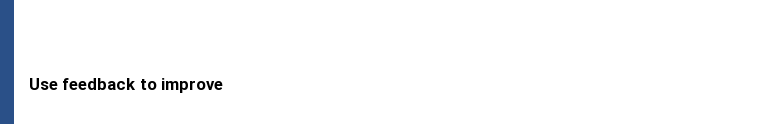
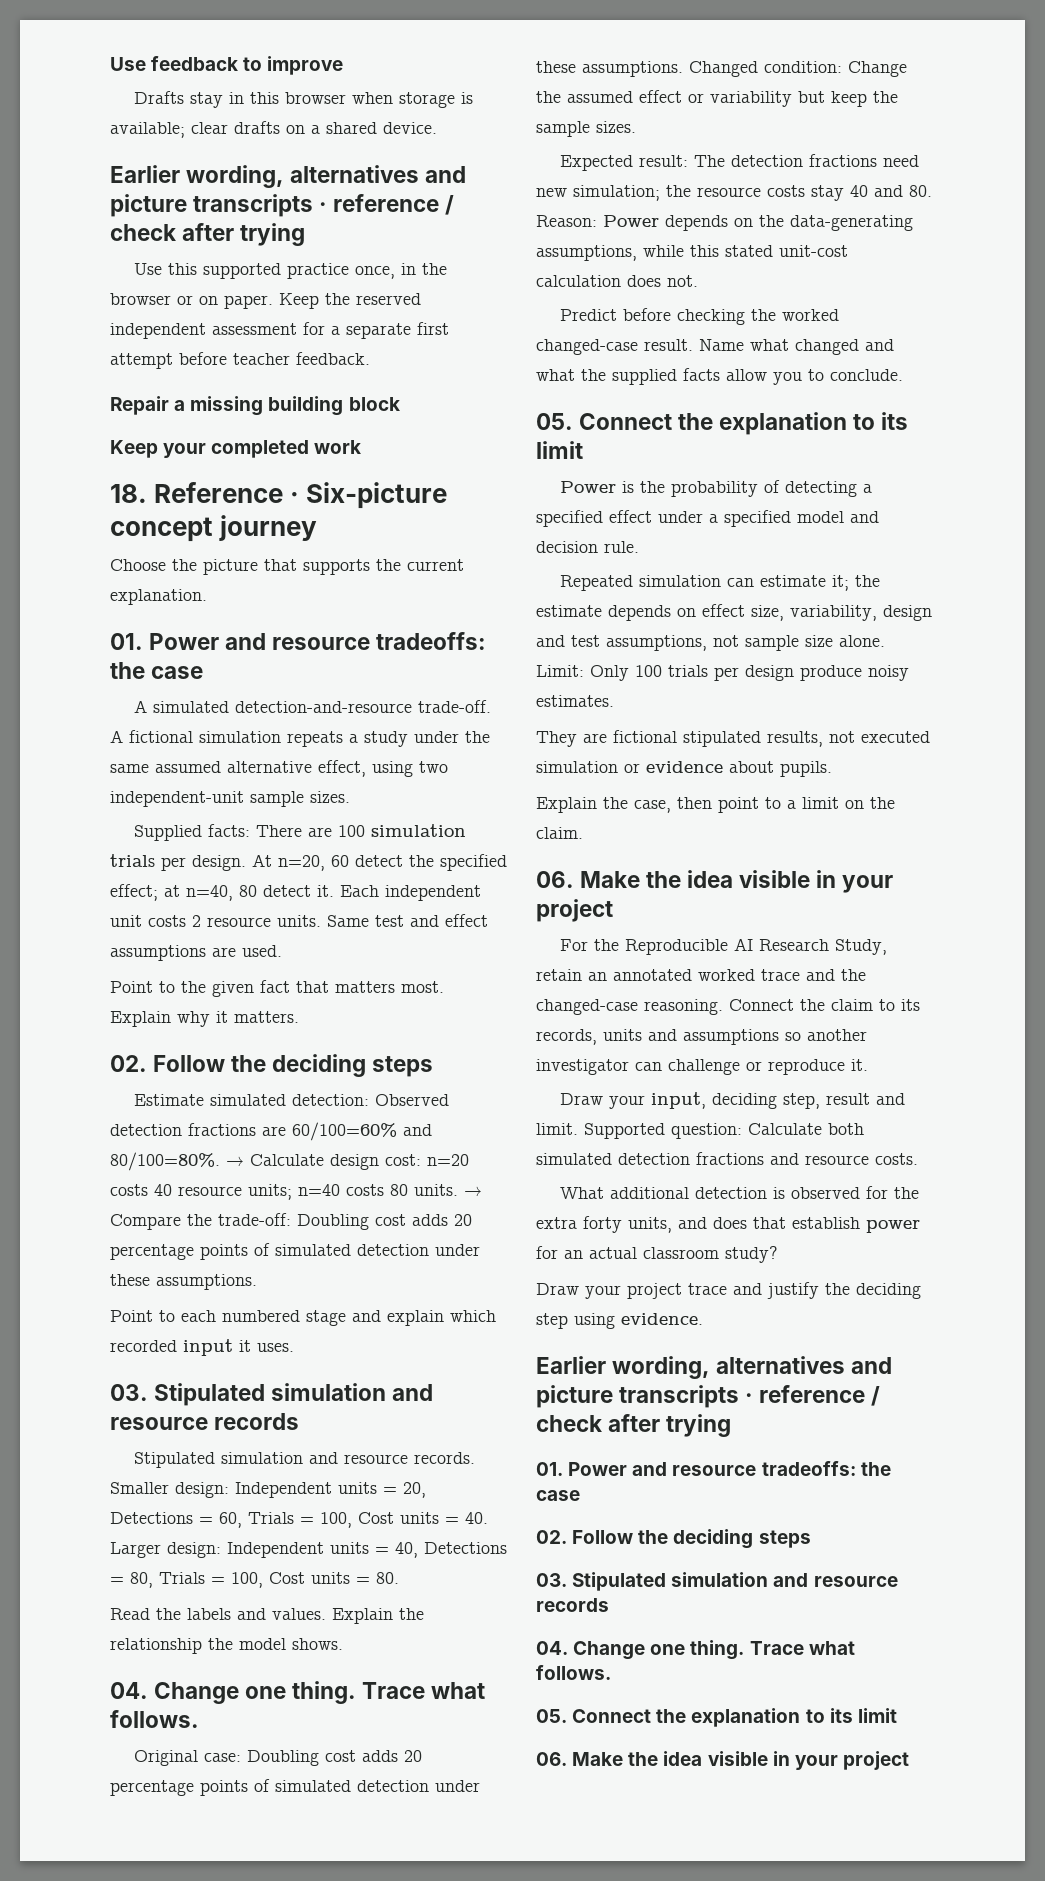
(224, 85) none -> [134,91,474,108] [110,121,437,138] [110,165,467,188] [110,194,455,217] [110,223,306,246] [134,263,448,279] [110,293,421,309] [110,322,449,339] [110,352,370,369] [110,396,400,416] [110,440,362,458] [110,482,448,509] [110,515,318,542] [110,559,464,575] [110,589,207,605] [110,632,487,650] [110,662,204,679] [134,700,492,713] [110,730,490,747] [110,760,448,777] [110,791,350,807] [134,824,467,841] [110,854,507,871] [110,884,481,901] [110,914,488,927] [110,945,282,961] [110,980,444,997] [110,1011,299,1027] [110,1054,434,1077] [134,1094,450,1106] [110,1122,432,1141] [110,1152,469,1171] [110,1184,482,1200] [110,1213,472,1230] [110,1243,480,1260] [110,1274,257,1290] [110,1310,496,1326] [110,1339,294,1356] [110,1383,434,1406] [110,1413,300,1430] [134,1452,476,1468] [110,1482,426,1498] [110,1512,488,1528] [110,1542,507,1558] [110,1572,399,1588] [110,1608,424,1624] [110,1638,343,1654] [110,1681,486,1704] [110,1710,199,1728] [134,1750,423,1766] [110,1779,480,1796] [536,61,907,77] [536,90,898,107] [536,121,636,137] [560,154,920,171] [536,185,932,201] [536,215,913,231] [536,245,848,261] [536,275,698,287] [560,308,840,325] [536,339,894,355] [536,368,903,385] [536,412,909,435] [536,441,583,459] [560,480,873,497] [536,510,879,527] [536,541,639,553] [560,575,881,591] [536,604,932,621] [536,635,885,651] [536,665,909,681] [536,695,614,707] [536,730,930,747] [536,761,832,777] [536,797,895,813] [536,827,583,839] [536,870,894,893] [536,899,613,922] [560,938,888,955] [536,969,866,981] [536,999,920,1015] [536,1029,867,1045] [536,1059,868,1075] [560,1092,906,1109] [536,1123,864,1139] [536,1152,918,1165] [560,1186,920,1199] [536,1216,920,1233] [536,1246,778,1263] [536,1282,921,1299] [536,1313,703,1329] [536,1356,893,1379] [536,1385,881,1408] [536,1414,732,1437] [536,1461,891,1476] [536,1490,580,1501] [536,1529,811,1549] [536,1572,898,1591] [536,1598,609,1612] [536,1640,855,1660] [536,1665,611,1680] [536,1708,897,1727] [536,1751,909,1770] // Drafts stay in this browser when storage is available; clear drafts on a shared device. // Earlier wording, alternatives and picture transcripts · reference / check after trying // Use this supported practice once, in the browser or on paper. Keep the reserved independent assessment for a separate first attempt before teacher feedback. // Repair a missing building block // Keep your completed work // 18. Reference · Six-picture concept journey // Choose the picture that supports the current explanation. // 01. Power and resource tradeoffs: the case // A simulated detection-and-resource trade-off. A fictional simulation repeats a study under the same assumed alternative effect, using two independent-unit sample sizes. // Supplied facts: There are 100 simulation trials per design. At n=20, 60 detect the specified effect; at n=40, 80 detect it. Each independent unit costs 2 resource units. Same test and effect assumptions are used. // Point to the given fact that matters most. Explain why it matters. // 02. Follow the deciding steps // Estimate simulated detection: Observed detection fractions are 60/100=60% and 80/100=80%. → Calculate design cost: n=20 costs 40 resource units; n=40 costs 80 units. → Compare the trade-off: Doubling cost adds 20 percentage points of simulated detection under these assumptions. // Point to each numbered stage and explain which recorded input it uses. // 03. Stipulated simulation and resource records // Stipulated simulation and resource records. Smaller design: Independent units = 20, Detections = 60, Trials = 100, Cost units = 40. Larger design: Independent units = 40, Detections = 80, Trials = 100, Cost units = 80. // Read the labels and values. Explain the relationship the model shows. // 04. Change one thing. Trace what follows. // Original case: Doubling cost adds 20 percentage points of simulated detection under these assumptions. Changed condition: Change the assumed effect or variability but keep the sample sizes. // Expected result: The detection fractions need new simulation; the resource costs stay 40 and 80. Reason: Power depends on the data-generating assumptions, while this stated unit-cost calculation does not. // Predict before checking the worked changed-case result. Name what changed and what the supplied facts allow you to conclude. // 05. Connect the explanation to its limit // Power is the probability of detecting a specified effect under a specified model and decision rule. // Repeated simulation can estimate it; the estimate depends on effect size, variability, design and test assumptions, not sample size alone. Limit: Only 100 trials per design produce noisy estimates. // They are fictional stipulated results, not executed simulation or evidence about pupils. // Explain the case, then point to a limit on the claim. // 06. Make the idea visible in your project // For the Reproducible AI Research Study, retain an annotated worked trace and the changed-case reasoning. Connect the claim to its records, units and assumptions so another investigator can challenge or reproduce it. // Draw your input, deciding step, result and limit. Supported question: Calculate both simulated detection fractions and resource costs. // What additional detection is observed for the extra forty units, and does that establish power for an actual classroom study? // Draw your project trace and justify the deciding step using evidence. // Earlier wording, alternatives and picture transcripts · reference / check after trying // 01. Power and resource tradeoffs: the case // 02. Follow the deciding steps // 03. Stipulated simulation and resource records // 04. Change one thing. Trace what follows. // 05. Connect the explanation to its limit // 06. Make the idea visible in your project

